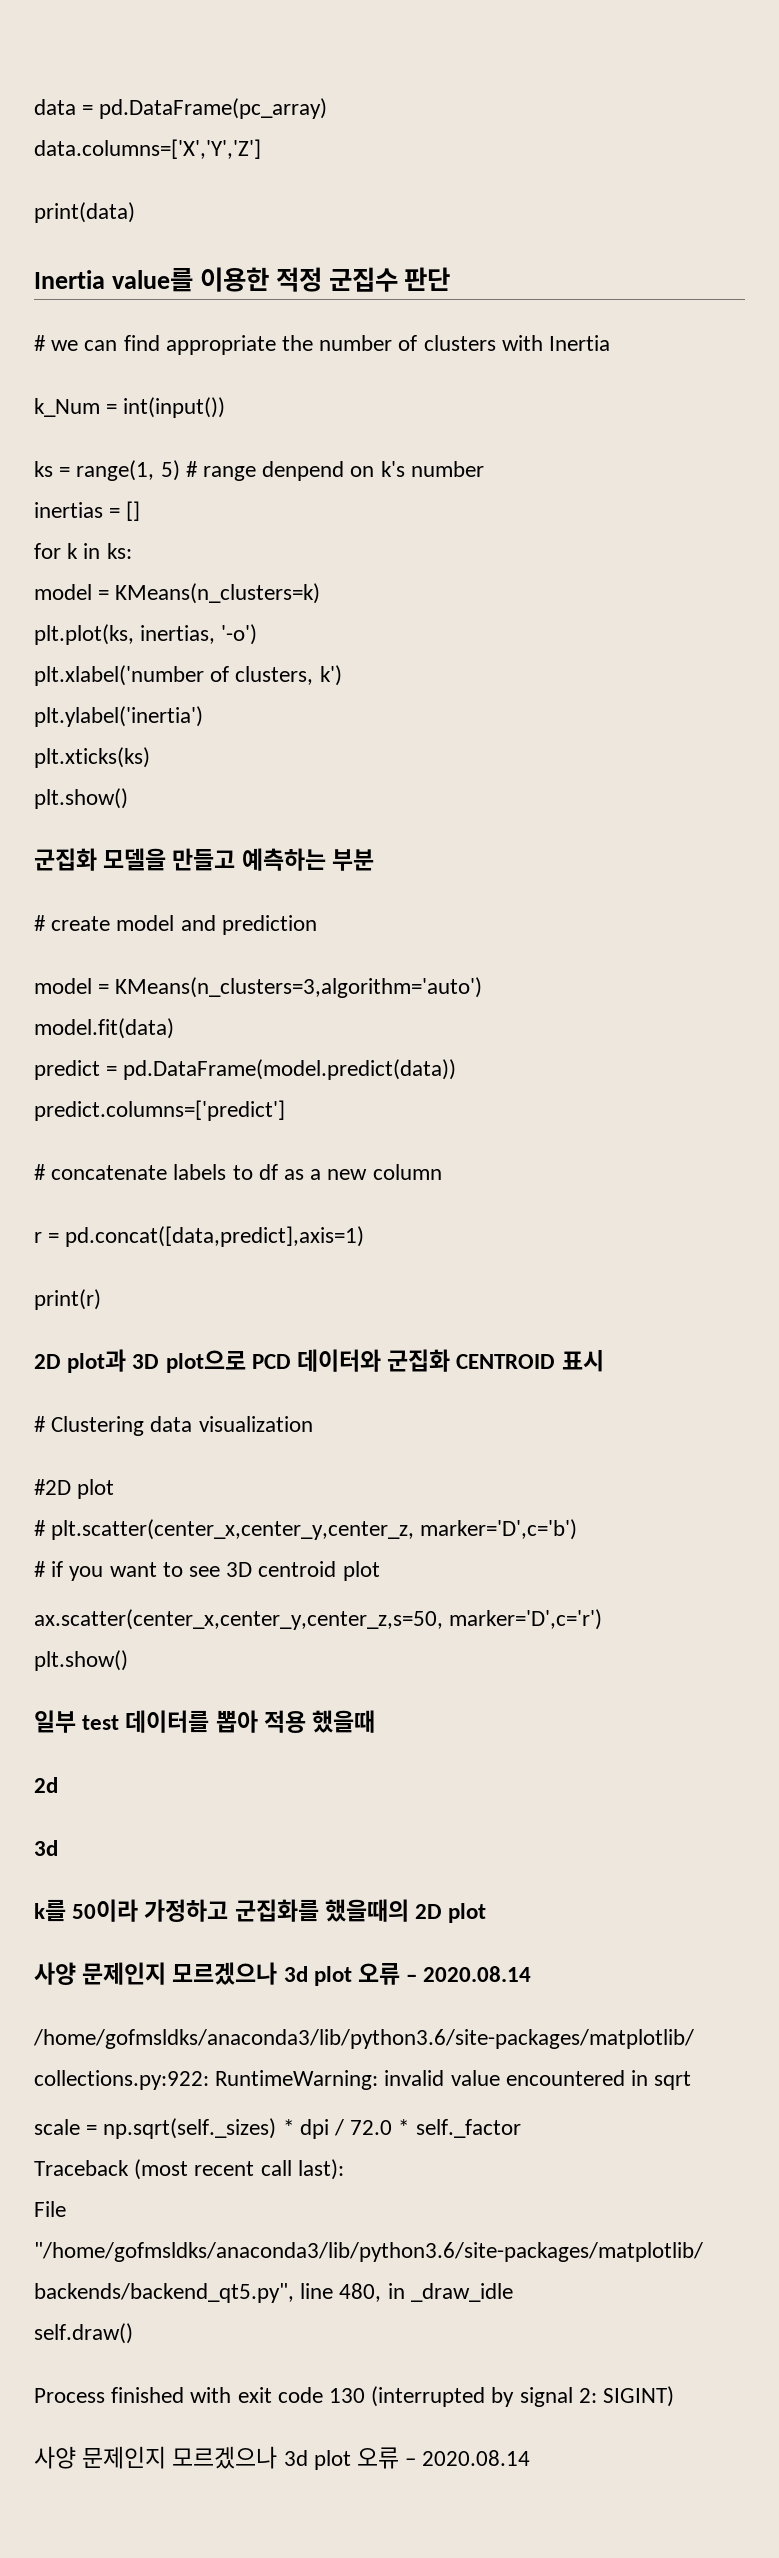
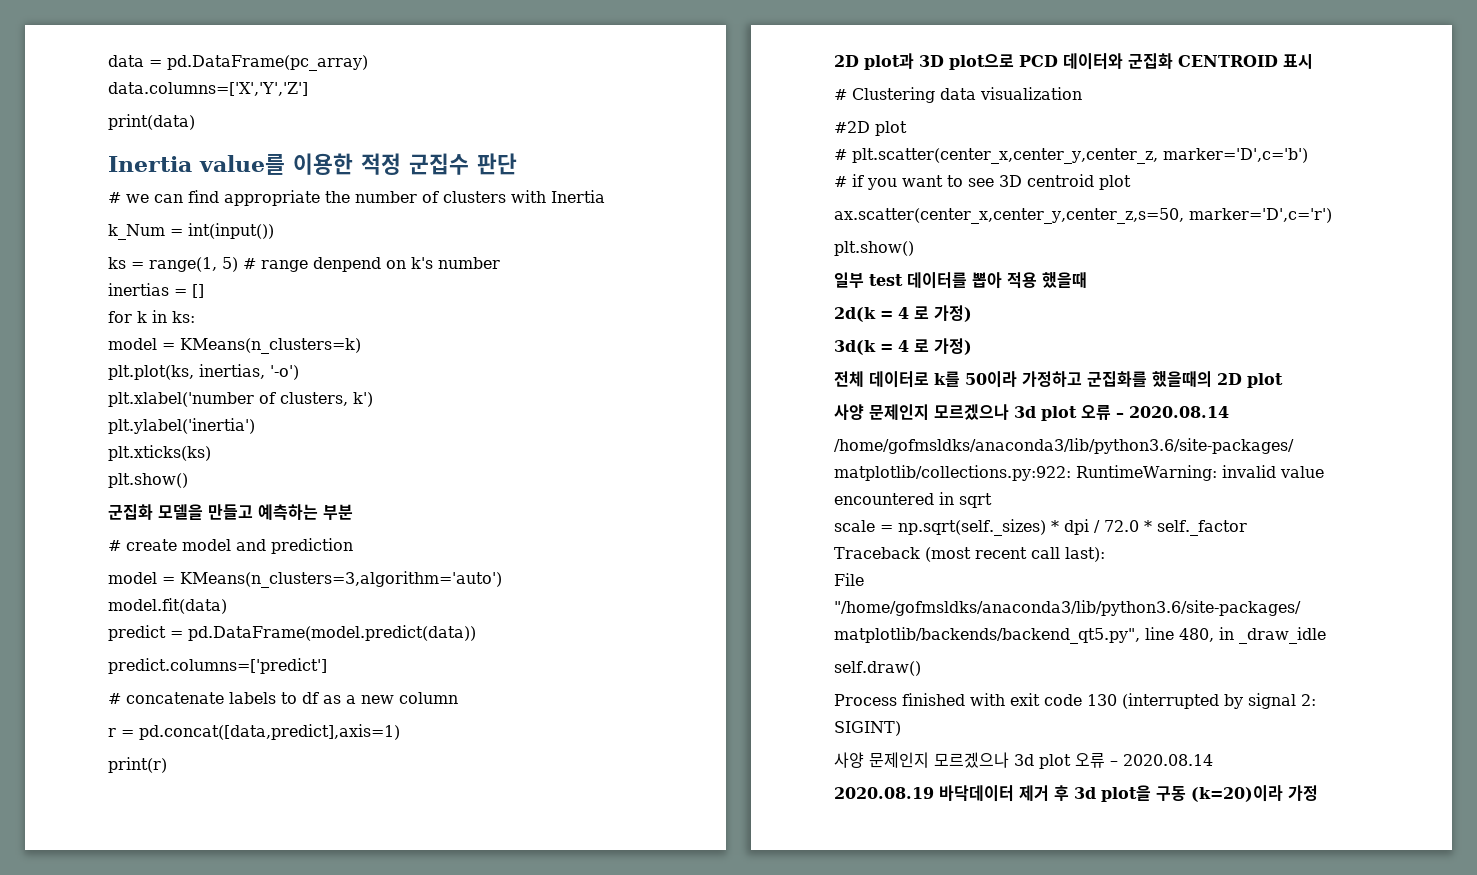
[34,1777,58,1793] [34,1840,58,1856] 2d // 3d // -> [834,305,972,322] [834,338,972,355] [834,371,929,388] 2d(k = 4 로 가정) // 3d(k = 4 로 가정) // 전체 데이터로
(531, 2458) none -> [834,785,1318,802] // 2020.08.19 바닥데이터 제거 후 3d plot을 구동 (k=20)이라 가정

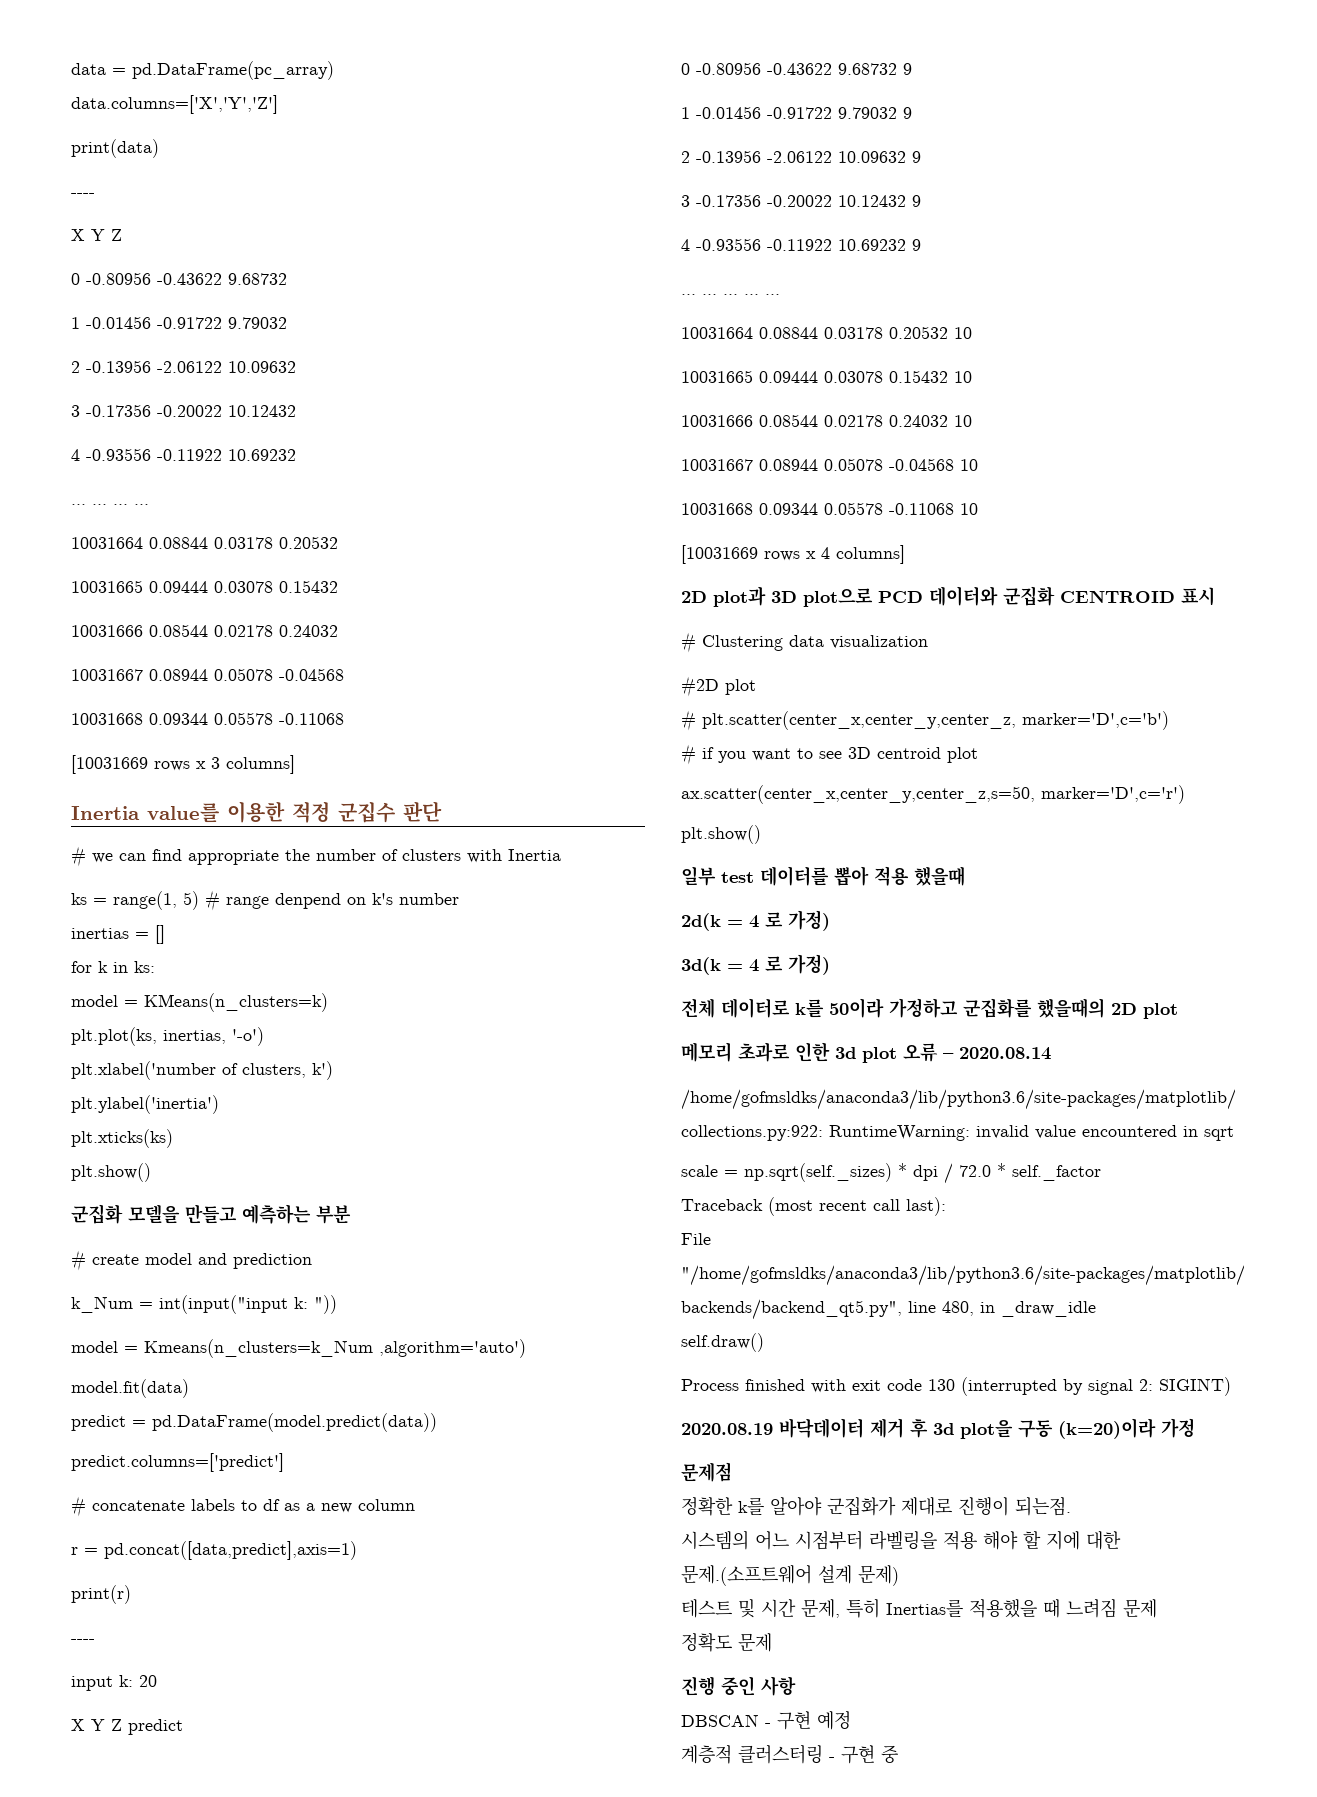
(195, 122) none -> [71,193,95,197] [71,229,122,241] [71,272,287,285] [71,316,287,329] [71,360,296,373] [71,404,296,417] [71,448,296,461] [71,504,149,505] [71,536,338,549] [71,580,338,593] [71,624,338,637] [71,668,344,681] [71,712,344,725] [71,755,295,774] // ---- // X Y Z // 0 -0.80956 -0.43622 9.68732 // 1 -0.01456 -0.91722 9.79032 // 2 -0.13956 -2.06122 10.09632 // 3 -0.17356 -0.20022 10.12432 // 4 -0.93556 -0.11922 10.69232 // ... ... ... ... // 10031664 0.08844 0.03178 0.20532 // 10031665 0.09444 0.03078 0.15432 // 10031666 0.08544 0.02178 0.24032 // 10031667 0.08944 0.05078 -0.04568 // 10031668 0.09344 0.05578 -0.11068 // [10031669 rows x 3 columns]
[108,223,274,240] // k_Num = int(input()) -> (561, 855) none
[108,571,502,588] // model = KMeans(n_clusters=3,algorithm='auto') -> [71,1295,337,1314] [71,1339,526,1358] // k_Num = int(input("input k: ")) // model = Kmeans(n_clusters=k_Num ,algorithm='auto')
(167, 765) none -> [71,1639,95,1643] [71,1675,157,1691] [71,1719,183,1735] [681,62,912,75] [681,106,912,119] [681,150,921,163] [681,194,921,207] [681,238,921,251] [681,294,780,295] [681,326,972,339] [681,370,972,383] [681,414,972,427] [681,458,978,471] [681,502,978,515] [681,545,905,564] // ---- // input k: 20 // X Y Z predict // 0 -0.80956 -0.43622 9.68732 9 // 1 -0.01456 -0.91722 9.79032 9 // 2 -0.13956 -2.06122 10.09632 9 // 3 -0.17356 -0.20022 10.12432 9 // 4 -0.93556 -0.11922 10.69232 9 // ... ... ... ... ... // 10031664 0.08844 0.03178 0.20532 10 // 10031665 0.09444 0.03078 0.15432 10 // 10031666 0.08544 0.02178 0.24032 10 // 10031667 0.08944 0.05078 -0.04568 10 // 10031668 0.09344 0.05578 -0.11068 10 // [10031669 rows x 4 columns]
[834,404,1009,420] 사양 문제인지 모르겠으나 -> [681,1042,830,1062] 메모리 초과로 인한
[834,752,1213,769] // 사양 문제인지 모르겠으나 3d plot 오류 – 2020.08.14 -> (1231, 1386) none
(1318, 793) none -> [681,1462,732,1482] [681,1497,1071,1516] [681,1530,1121,1550] [681,1564,899,1586] [681,1598,1157,1618] [681,1633,772,1652] [681,1676,796,1696] [681,1711,851,1730] [681,1744,898,1764] // 문제점 // 정확한 k를 알아야 군집화가 제대로 진행이 되는점. // 시스템의 어느 시점부터 라벨링을 적용 해야 할 지에 대한 문제.(소프트웨어 설계 문제) // 테스트 및 시간 문제, 특히 Inertias를 적용했을 때 느려짐 문제 // 정확도 문제 // 진행 중인 사항 // DBSCAN - 구현 예정 // 계층적 클러스터링 - 구현 중

